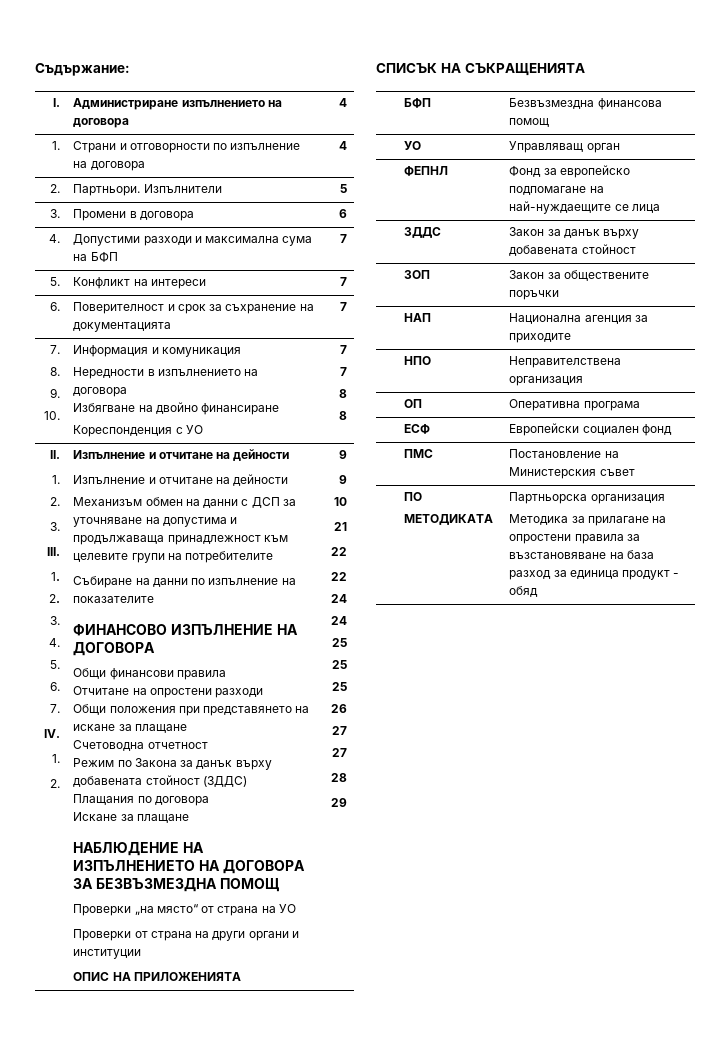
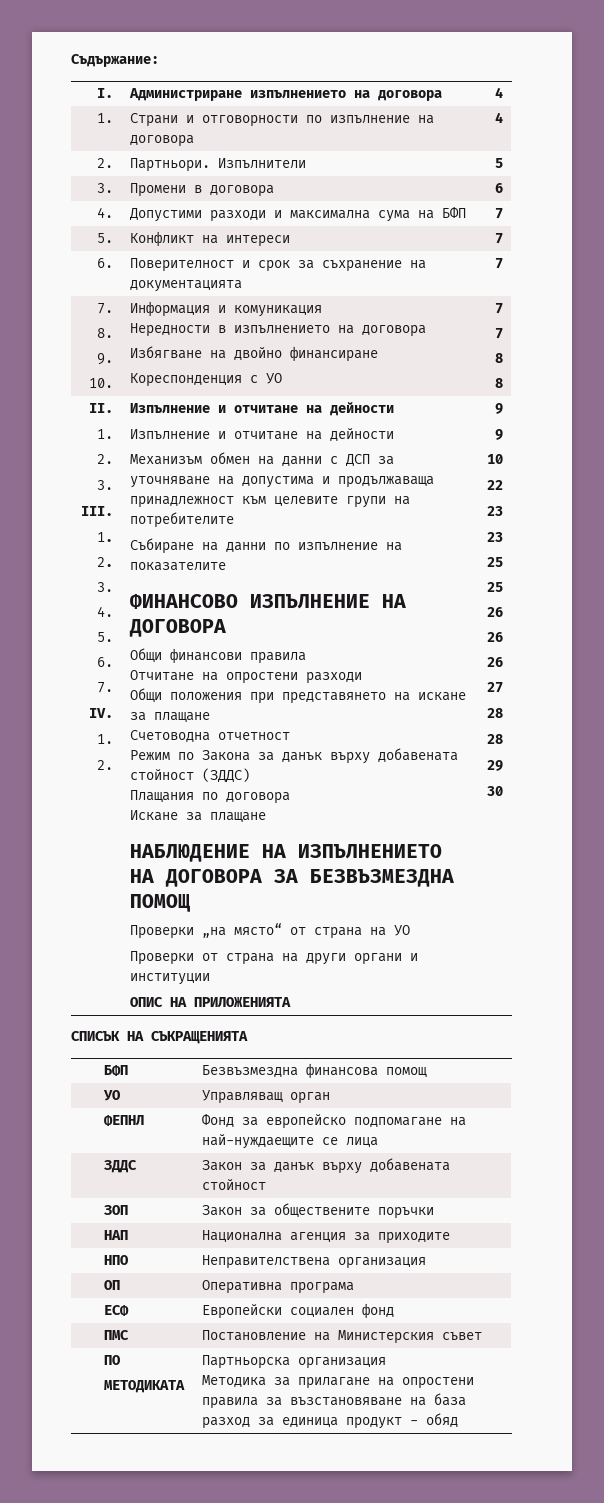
[333,522,347,531] [330,547,347,556] [330,572,347,581] [330,594,347,603] [330,616,347,625] [331,638,347,647] // 21 // 22 // 22 // 24 // 24 // 25 -> [487,480,504,490] [487,506,504,516] [487,532,504,542] // 22 // 23 // 23
[331,726,347,735] 27 -> [487,632,504,642] [487,657,504,667] 26 // 26
(347, 777) none -> [487,734,504,744] // 28
(347, 802) none -> [487,786,504,796] // 30

